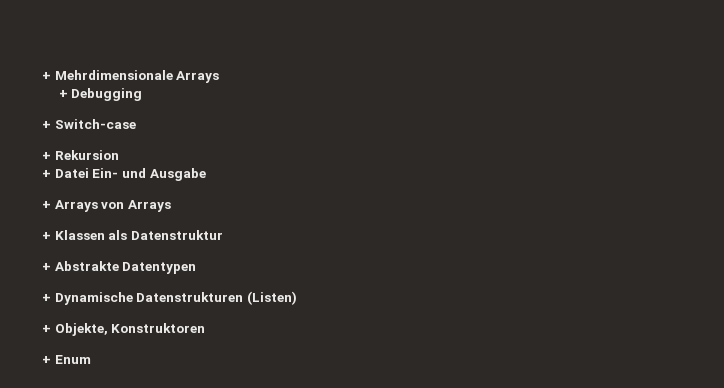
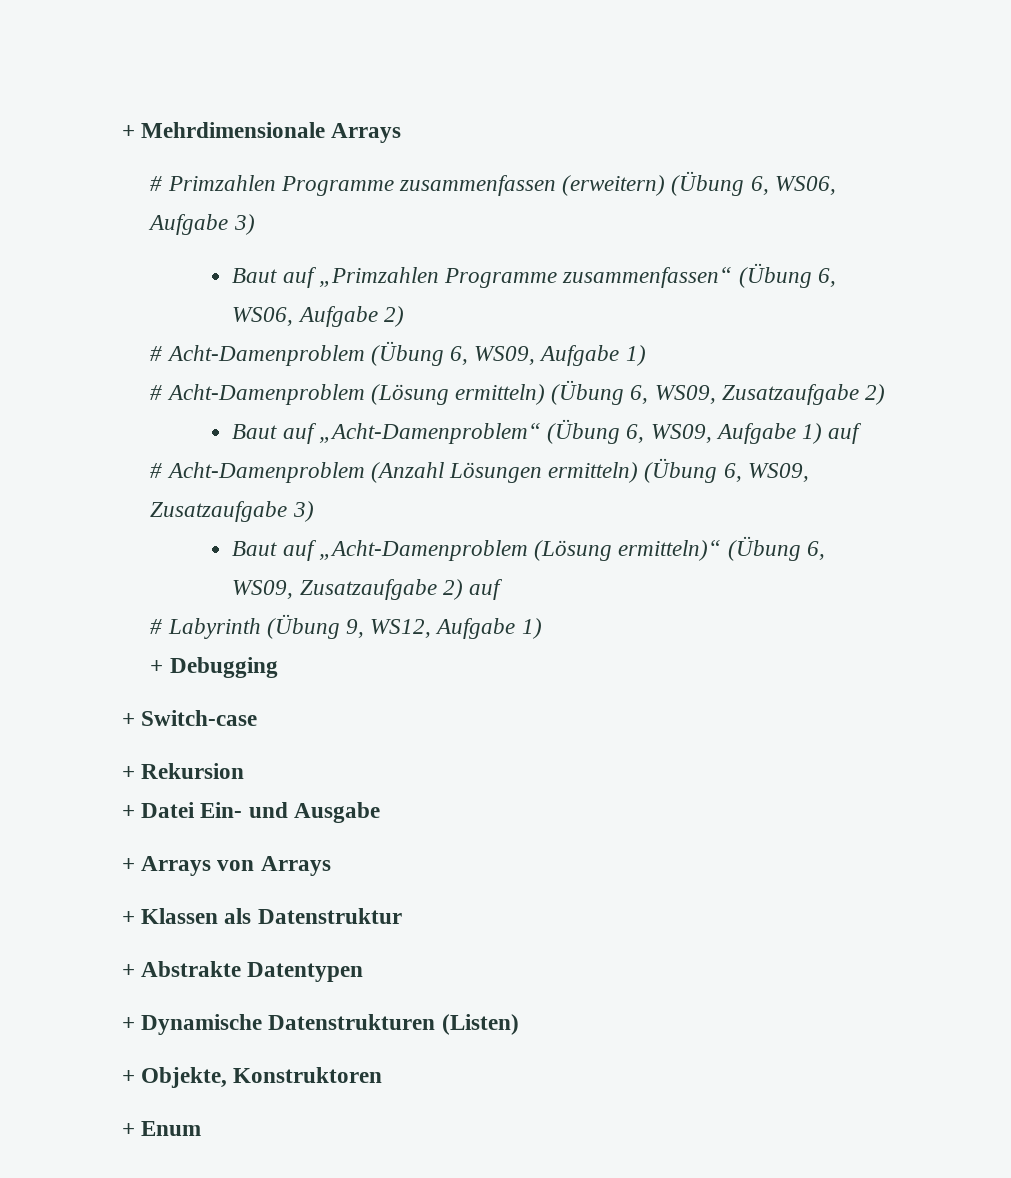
(220, 77) none -> [150,171,836,196] [148,214,255,235] [232,263,836,288] [232,306,404,327] [150,341,646,366] [150,380,886,405] [232,419,863,444] [150,458,809,483] [150,501,314,522] [232,536,825,561] [232,579,504,600] [150,614,542,639] // # Primzahlen Programme zusammenfassen (erweitern) (Übung 6, WS06, Aufgabe 3) // Baut auf „Primzahlen Programme zusammenfassen“ (Übung 6, WS06, Aufgabe 2) // # Acht-Damenproblem (Übung 6, WS09, Aufgabe 1) // # Acht-Damenproblem (Lösung ermitteln) (Übung 6, WS09, Zusatzaufgabe 2) // Baut auf „Acht-Damenproblem“ (Übung 6, WS09, Aufgabe 1) auf // # Acht-Damenproblem (Anzahl Lösungen ermitteln) (Übung 6, WS09, Zusatzaufgabe 3) // Baut auf „Acht-Damenproblem (Lösung ermitteln)“ (Übung 6, WS09, Zusatzaufgabe 2) auf // # Labyrinth (Übung 9, WS12, Aufgabe 1)

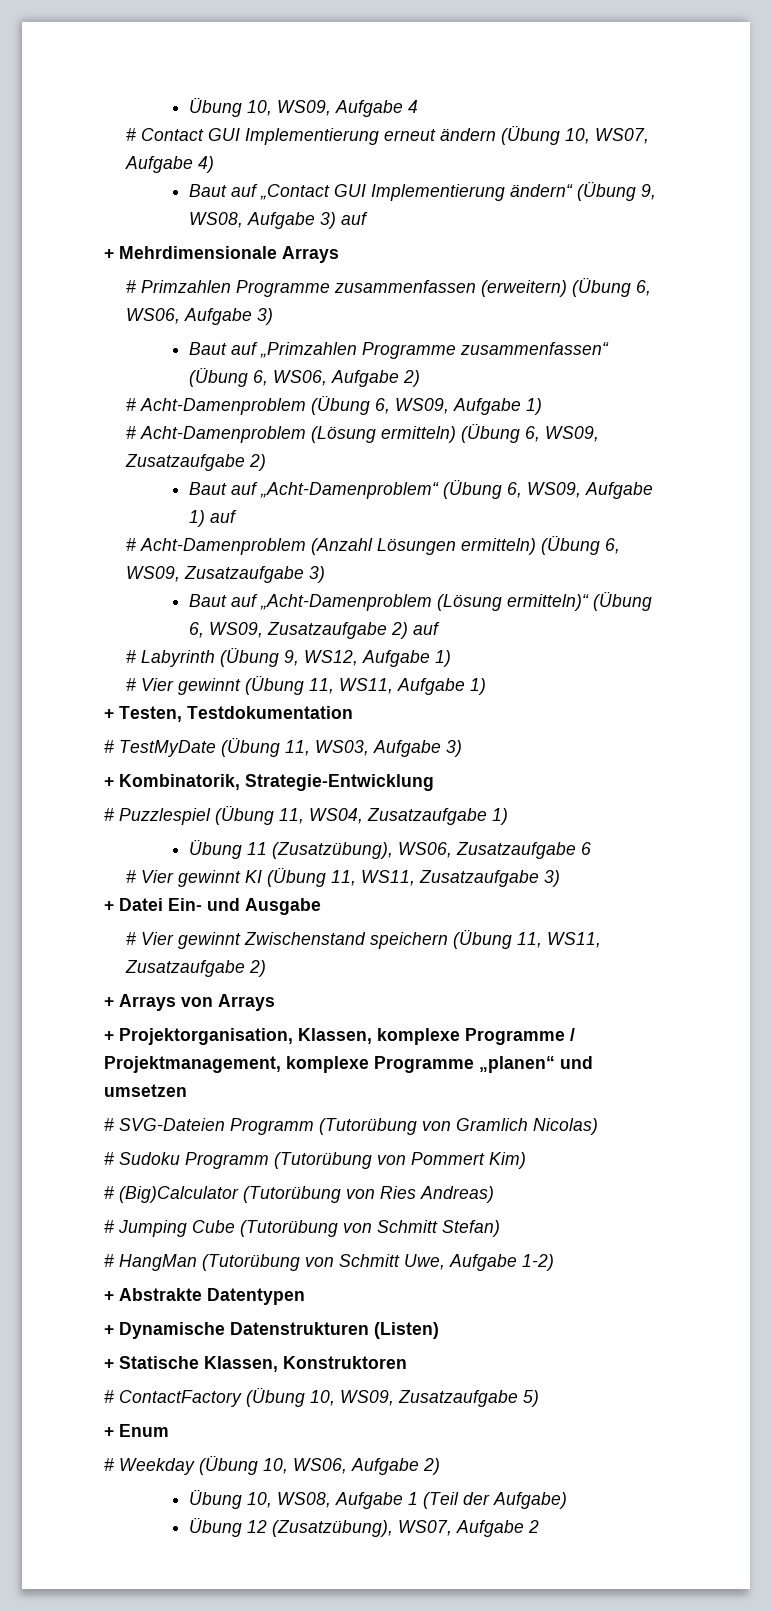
(122, 131) none -> [188,98,418,117] [125,126,649,145] [124,156,214,173] [188,182,656,201] [188,212,368,229] Übung 10, WS09, Aufgabe 4 // # Contact GUI Implementierung erneut ändern (Übung 10, WS07, Aufgabe 4) // Baut auf „Contact GUI Implementierung ändern“ (Übung 9, WS08, Aufgabe 3) auf //
[150,657,278,678] [122,710,258,726] [122,763,245,779] + Debugging // + Switch-case // + Rekursion -> [125,676,486,695] [104,706,353,722] [104,738,462,757] [104,774,434,791] [104,806,508,825] [188,840,591,859] [125,868,560,887] # Vier gewinnt (Übung 11, WS11, Aufgabe 1) // + Testen, Testdokumentation // # TestMyDate (Übung 11, WS03, Aufgabe 3) // + Kombinatorik, Strategie-Entwicklung // # Puzzlespiel (Übung 11, WS04, Zusatzaufgabe 1) // Übung 11 (Zusatzübung), WS06, Zusatzaufgabe 6 // # Vier gewinnt KI (Übung 11, WS11, Zusatzaufgabe 3)
(380, 812) none -> [125,930,601,949] [124,960,266,977] // # Vier gewinnt Zwischenstand speichern (Übung 11, WS11, Zusatzaufgabe 2)
[141,908,402,924] Klassen als Datenstruktur -> [119,1028,575,1045] [104,1056,593,1073] [104,1084,187,1097] [104,1118,598,1135] [104,1152,526,1169] [104,1186,494,1203] [104,1220,500,1237] [104,1254,554,1271] Projektorganisation, Klassen, komplexe Programme / Projektmanagement, komplexe Programme „planen“ und umsetzen // # SVG-Dateien Programm (Tutorübung von Gramlich Nicolas) // # Sudoku Programm (Tutorübung von Pommert Kim) // # (Big)Calculator (Tutorübung von Ries Andreas) // # Jumping Cube (Tutorübung von Schmitt Stefan) // # HangMan (Tutorübung von Schmitt Uwe, Aufgabe 1-2)
[141,1067,228,1088] Objekte, -> [119,1356,278,1372] Statische Klassen,
[122,1121,202,1136] + Enum -> [104,1388,539,1407] [104,1424,169,1437] [104,1456,440,1475] [188,1490,567,1509] [188,1518,539,1537] # ContactFactory (Übung 10, WS09, Zusatzaufgabe 5) // + Enum // # Weekday (Übung 10, WS06, Aufgabe 2) // Übung 10, WS08, Aufgabe 1 (Teil der Aufgabe) // Übung 12 (Zusatzübung), WS07, Aufgabe 2

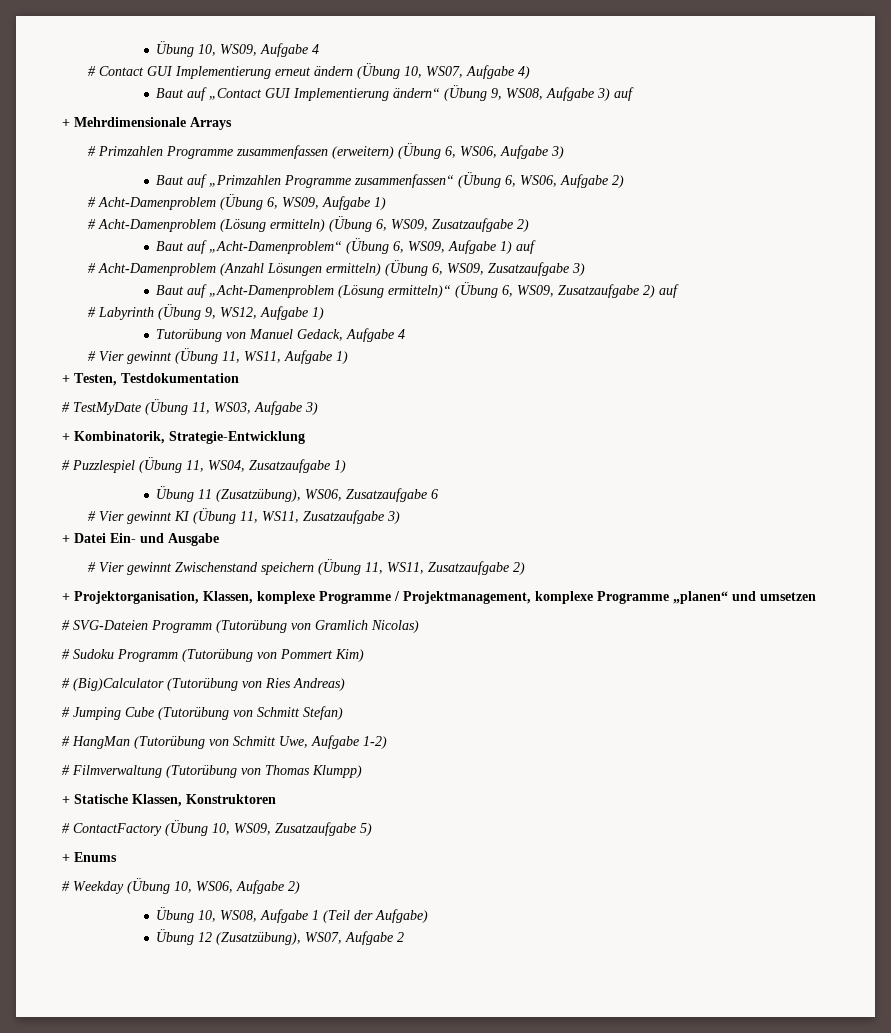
(451, 658) none -> [156,328,406,342] // Tutorübung von Manuel Gedack, Aufgabe 4
[104,994,275,1011] // + Arrays von Arrays -> (526, 568) none
[104,1288,305,1305] [104,1322,439,1339] + Abstrakte Datentypen // + Dynamische Datenstrukturen (Listen) -> [62,765,362,778] # Filmverwaltung (Tutorübung von Thomas Klumpp)
[119,1424,169,1437] Enum -> [74,852,117,862] Enums

